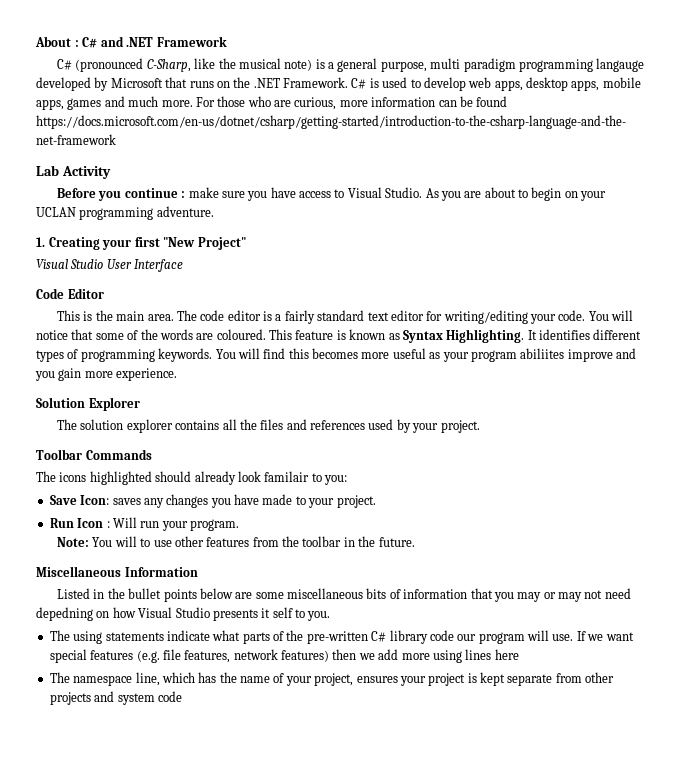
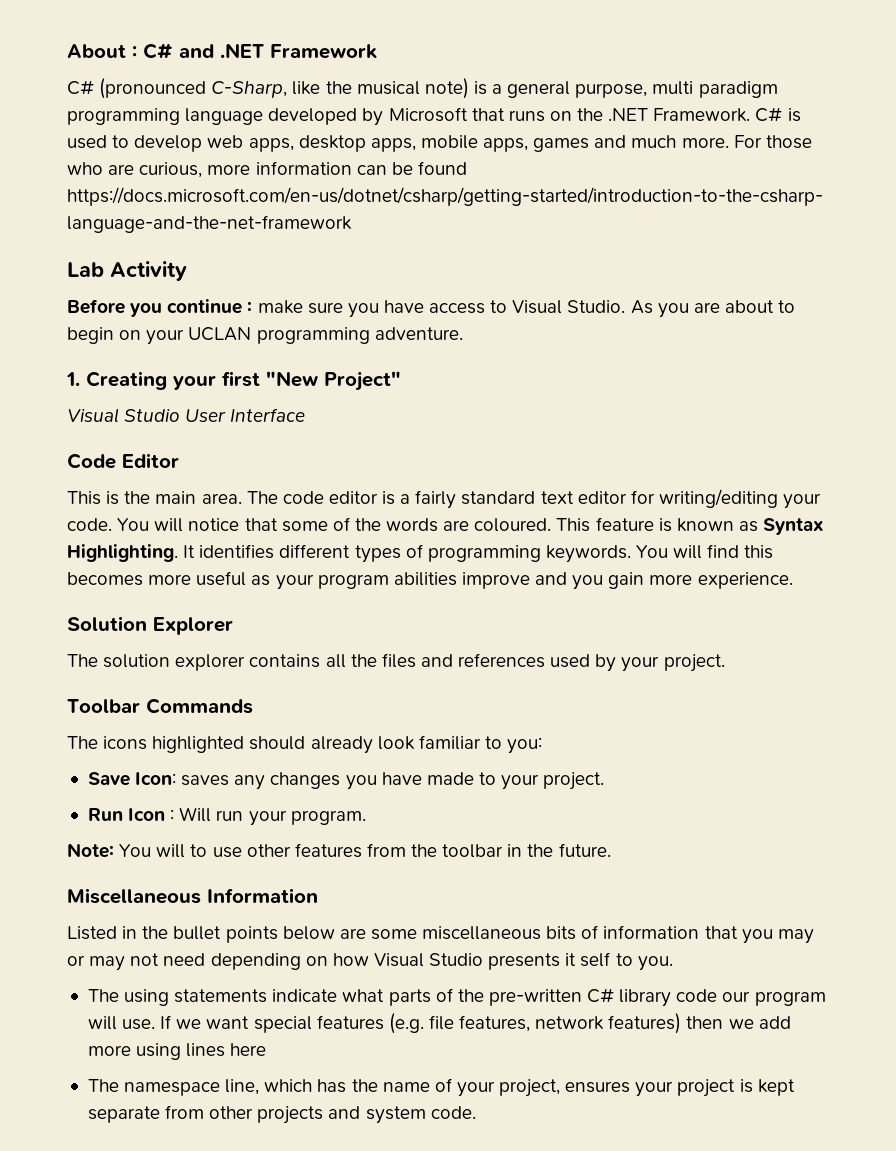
[596,58,645,72] langauge -> [185,108,264,125] language
[520,348,565,359] abiliites -> [393,572,457,586] abilities
[264,471,310,482] familair -> [418,735,481,750] familiar
[36,607,93,621] depedning -> [210,953,301,970] depending
[157,691,182,702] code -> [430,1106,476,1119] code.

